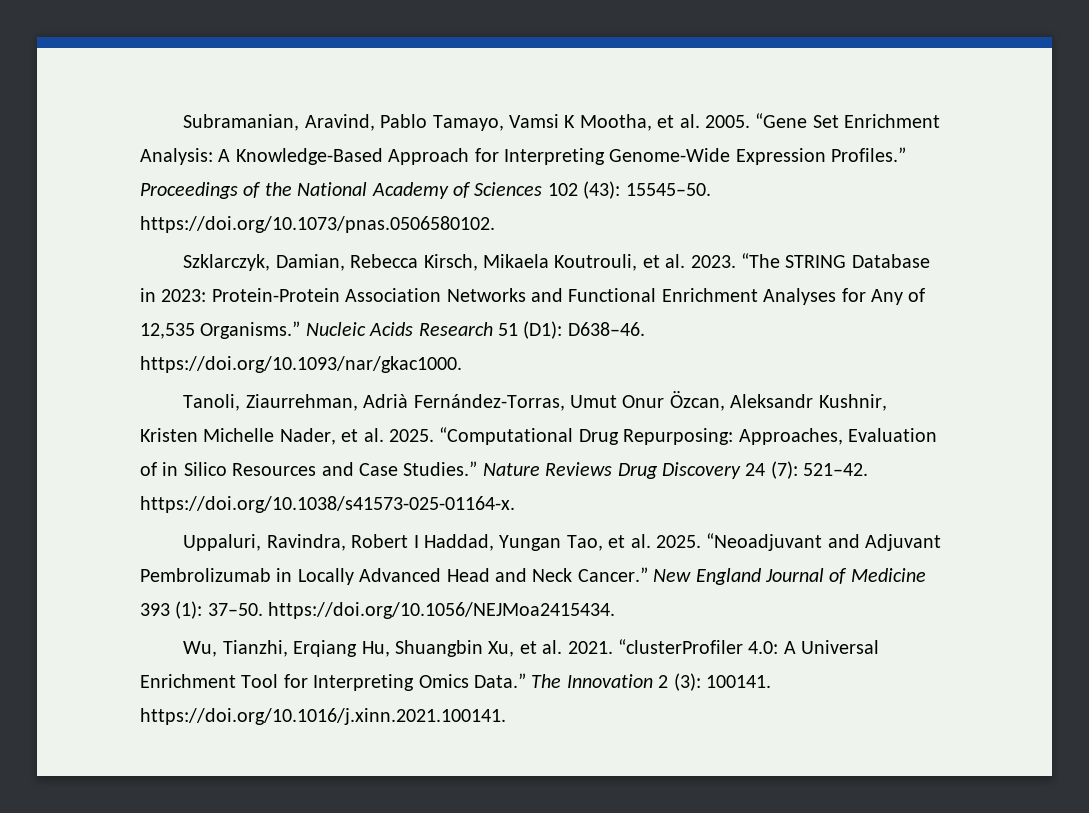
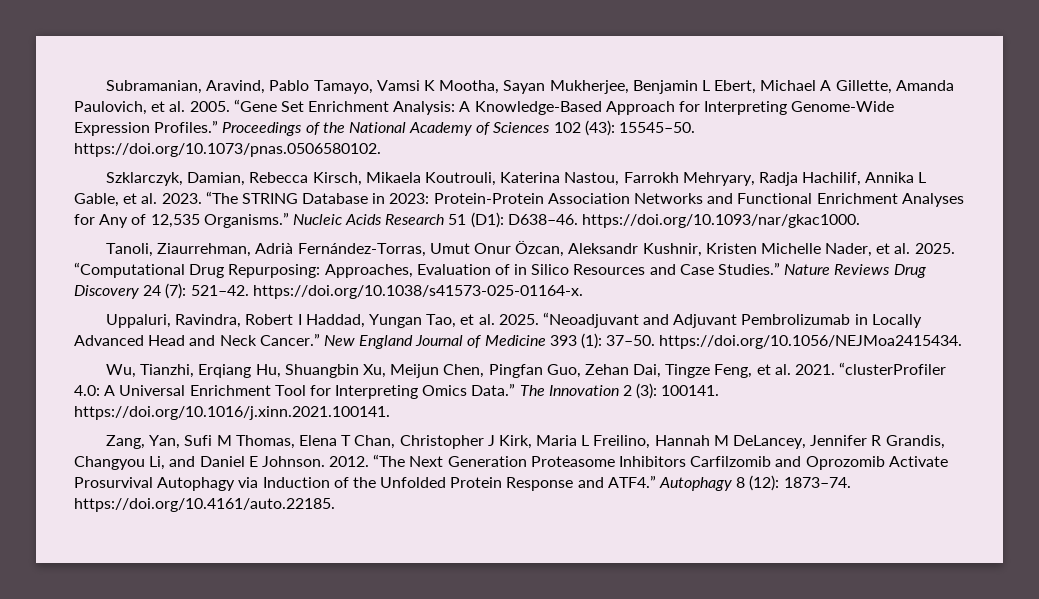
(652, 122) none -> [503,80,954,94] [74,101,147,115] Sayan Mukherjee, Benjamin L Ebert, Michael A Gillette, Amanda Paulovich,
(638, 262) none -> [500,172,927,186] [74,193,119,207] Katerina Nastou, Farrokh Mehryary, Radja Hachilif, Annika L Gable,
(515, 649) none -> [390,364,753,378] Meijun Chen, Pingfan Guo, Zehan Dai, Tingze Feng,
(506, 716) none -> [106,435,945,449] [74,454,948,470] [74,475,851,491] [74,498,335,512] // Zang, Yan, Sufi M Thomas, Elena T Chan, Christopher J Kirk, Maria L Freilino, Hannah M DeLancey, Jennifer R Grandis, Changyou Li, and Daniel E Johnson. 2012. “The Next Generation Proteasome Inhibitors Carfilzomib and Oprozomib Activate Prosurvival Autophagy via Induction of the Unfolded Protein Response and ATF4.” Autophagy 8 (12): 1873–74. https://doi.org/10.4161/auto.22185.

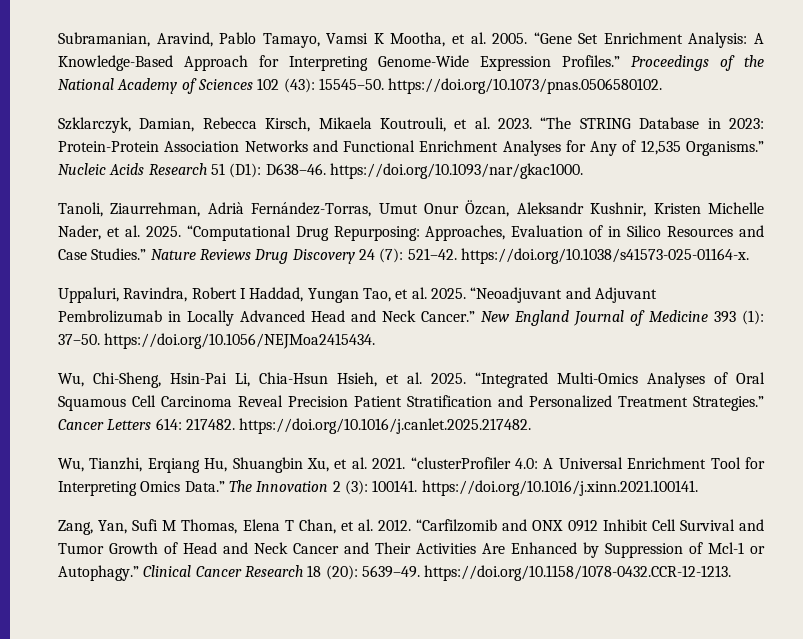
[503,80,954,94] [74,101,147,115] Sayan Mukherjee, Benjamin L Ebert, Michael A Gillette, Amanda Paulovich, -> (446, 39) none
[500,172,927,186] [74,193,119,207] Katerina Nastou, Farrokh Mehryary, Radja Hachilif, Annika L Gable, -> (446, 124) none
(963, 342) none -> [58,372,765,388] [58,395,764,411] [58,418,532,434] // Wu, Chi-Sheng, Hsin-Pai Li, Chia-Hsun Hsieh, et al. 2025. “Integrated Multi-Omics Analyses of Oral Squamous Cell Carcinoma Reveal Precision Patient Stratification and Personalized Treatment Strategies.” Cancer Letters 614: 217482. https://doi.org/10.1016/j.canlet.2025.217482.
[390,364,753,378] Meijun Chen, Pingfan Guo, Zehan Dai, Tingze Feng, -> (329, 465) none
[399,435,945,449] [74,454,948,470] [74,475,851,491] [74,498,335,512] Christopher J Kirk, Maria L Freilino, Hannah M DeLancey, Jennifer R Grandis, Changyou Li, and Daniel E Johnson. 2012. “The Next Generation Proteasome Inhibitors Carfilzomib and Oprozomib Activate Prosurvival Autophagy via Induction of the Unfolded Protein Response and ATF4.” Autophagy 8 (12): 1873–74. https://doi.org/10.4161/auto.22185. -> [340,519,764,532] [58,542,765,558] [58,565,732,581] et al. 2012. “Carfilzomib and ONX 0912 Inhibit Cell Survival and Tumor Growth of Head and Neck Cancer and Their Activities Are Enhanced by Suppression of Mcl-1 or Autophagy.” Clinical Cancer Research 18 (20): 5639–49. https://doi.org/10.1158/1078-0432.CCR-12-1213.

